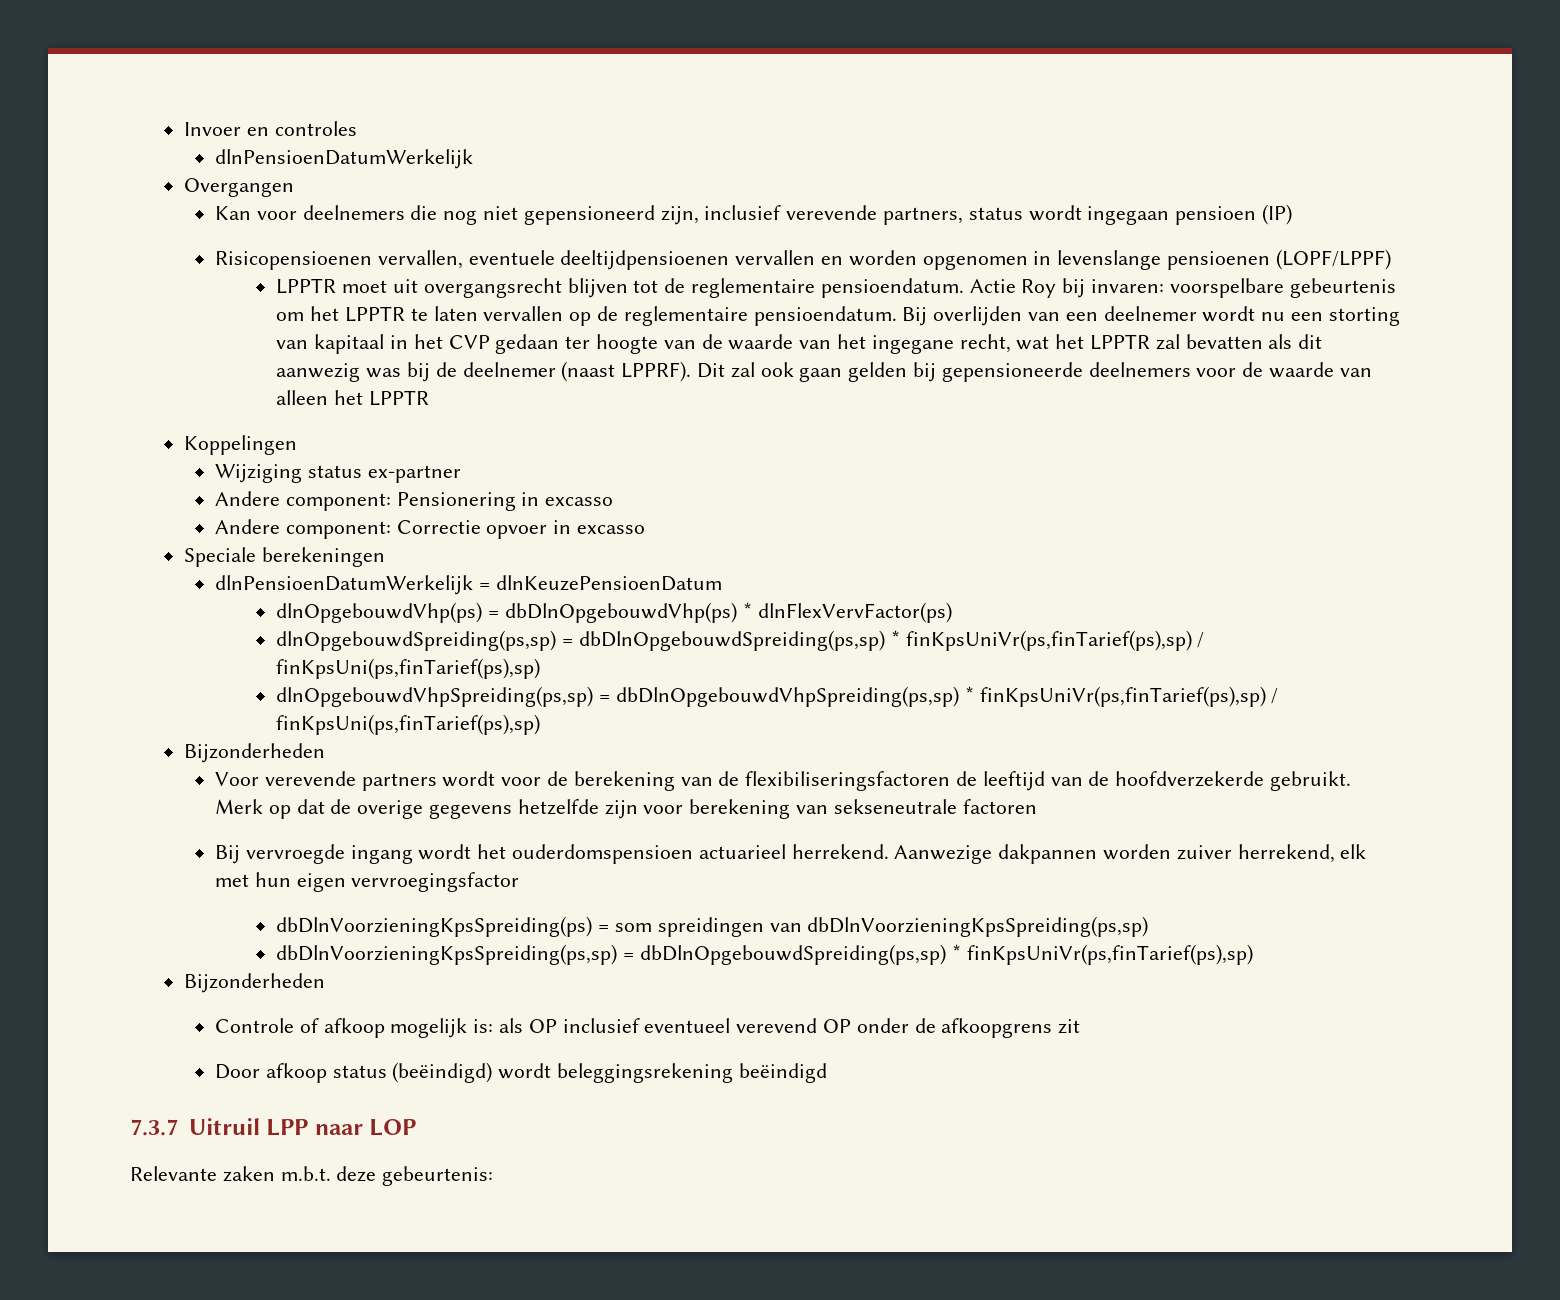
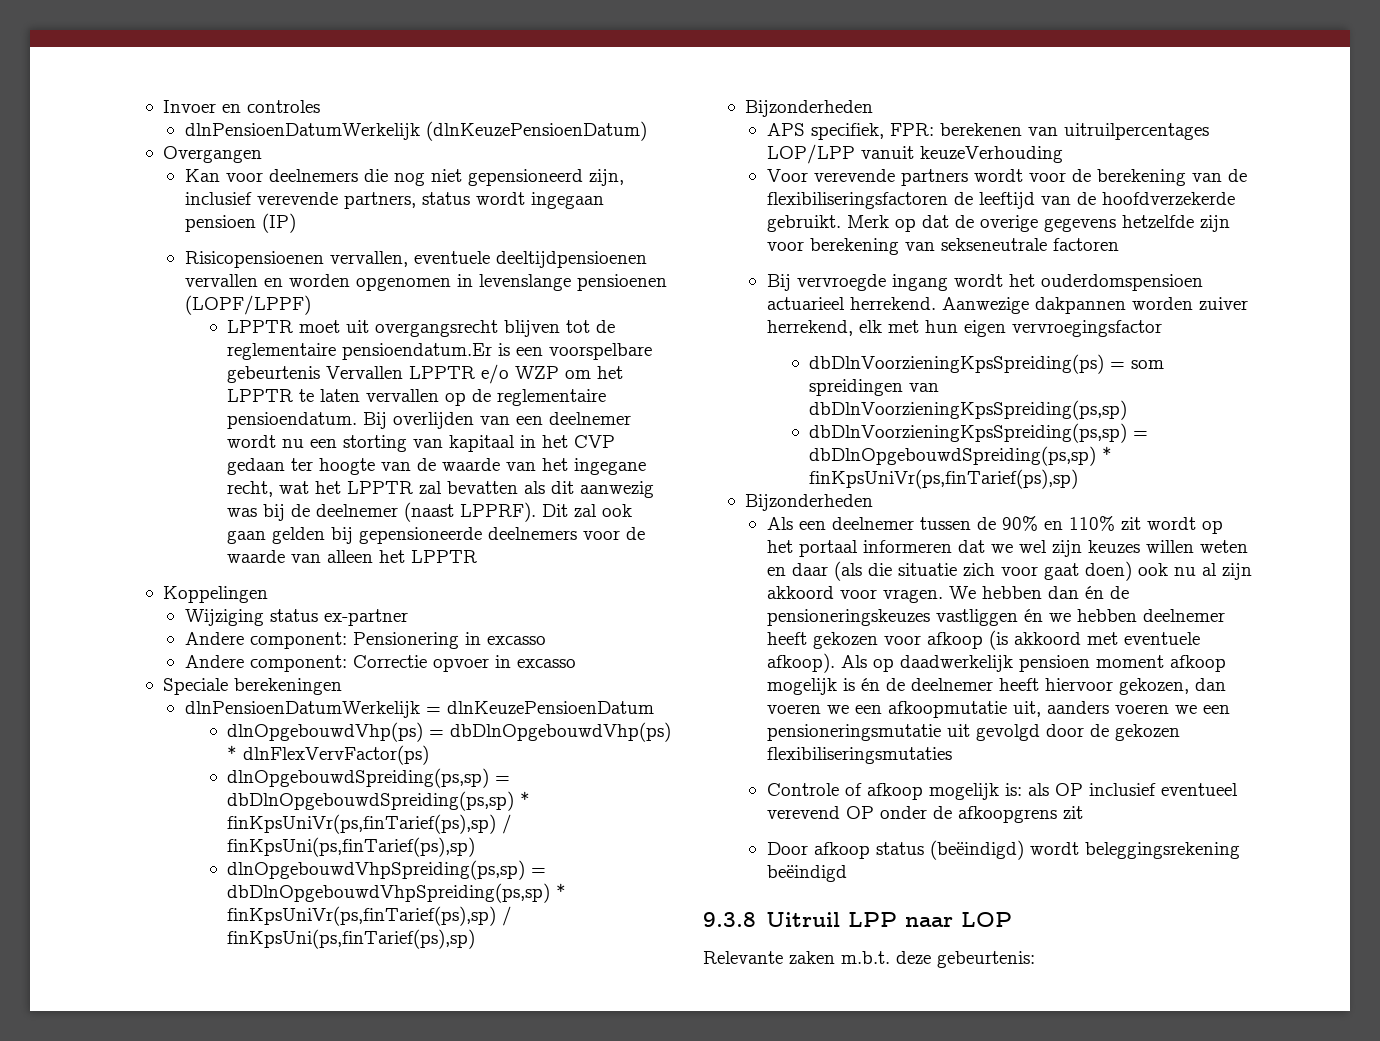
(473, 159) none -> [425,121,647,141] (dlnKeuzePensioenDatum)
[820,278,1396,298] pensioendatum. Actie Roy bij invaren: voorspelbare gebeurtenis -> [342,343,653,360] [227,364,560,384] pensioendatum.Er is een voorspelbare gebeurtenis Vervallen LPPTR e/o WZP
(326, 753) none -> [766,123,1209,140] [766,144,1063,164] // APS specifiek, FPR: berekenen van uitruilpercentages LOP/LPP vanuit keuzeVerhouding
(326, 983) none -> [766,516,1223,534] [766,540,1248,557] [766,561,1252,581] [766,586,1129,603] [766,609,1225,626] [766,630,1200,650] [766,653,1226,673] [766,678,1226,695] [766,701,1230,718] [766,724,1180,741] [766,747,952,764] // Als een deelnemer tussen de 90% en 110% zit wordt op het portaal informeren dat we wel zijn keuzes willen weten en daar (als die situatie zich voor gaat doen) ook nu al zijn akkoord voor vragen. We hebben dan én de pensioneringskeuzes vastliggen én we hebben deelnemer heeft gekozen voor afkoop (is akkoord met eventuele afkoop). Als op daadwerkelijk pensioen moment afkoop mogelijk is én de deelnemer heeft hiervoor gekozen, dan voeren we een afkoopmutatie uit, aanders voeren we een pensioneringsmutatie uit gevolgd door de gekozen flexibiliseringsmutaties
[130,1119,178,1136] 7.3.7 -> [703,912,756,927] 9.3.8

